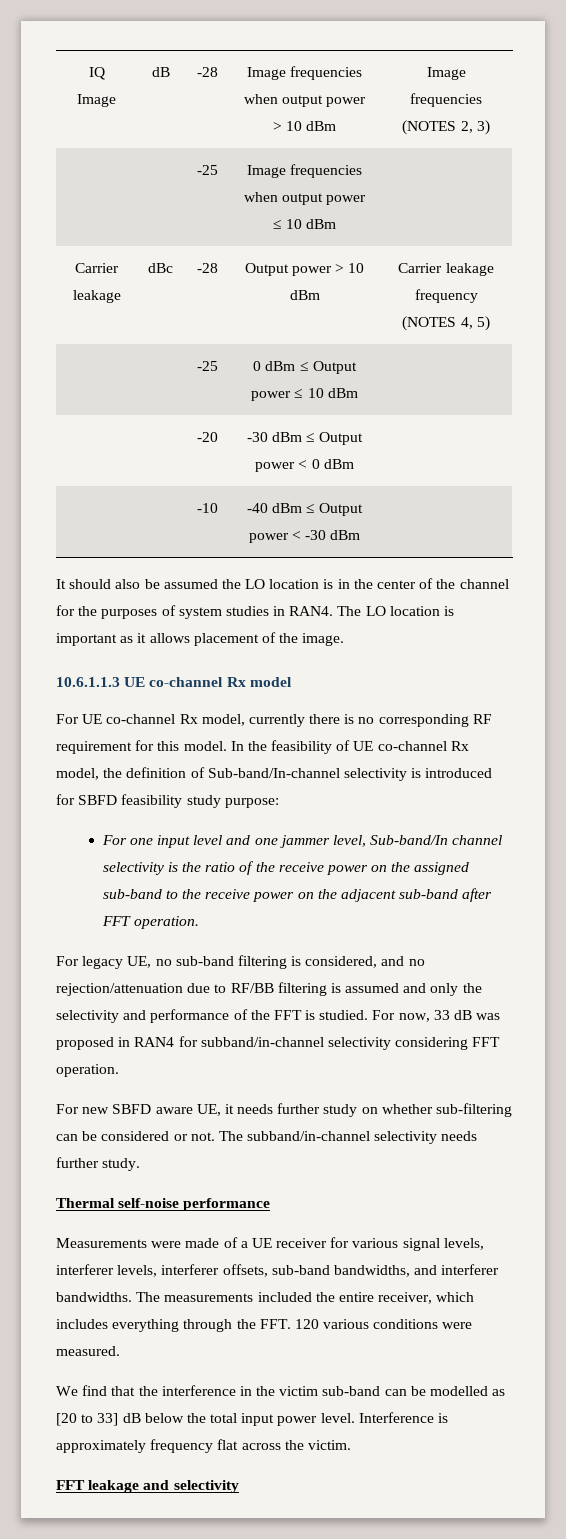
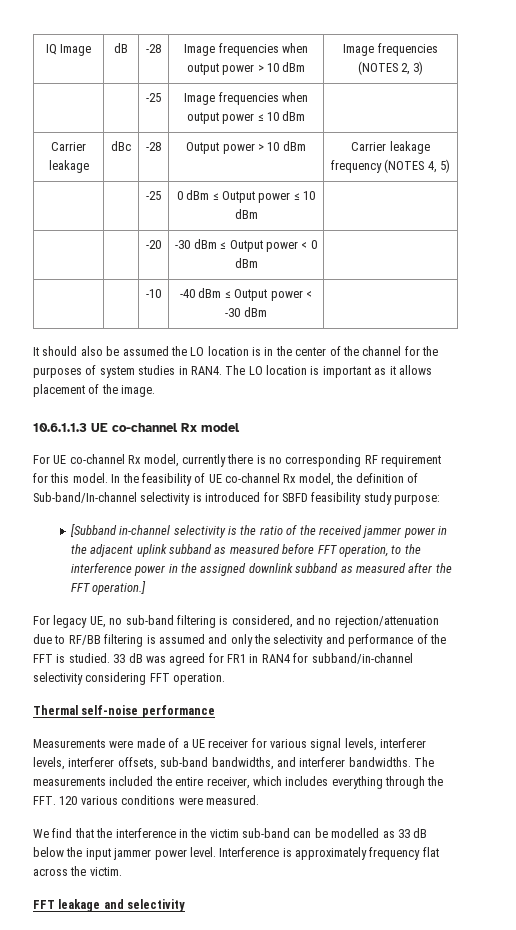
[101,835,503,848] For one input level and one jammer level, Sub-band/In channel -> [69,524,171,537] [Subband in-channel
[278,862,470,875] [102,888,493,902] [101,916,199,929] receive power on the assigned sub-band to the receive power on the adjacent sub-band after FFT operation. -> [318,525,448,538] [70,544,421,557] [70,563,452,576] [70,581,147,595] received jammer power in the adjacent uplink subband as measured before FFT operation, to the interference power in the assigned downlink subband as measured after the FFT operation.]
[372,1010,430,1022] For now, -> (110, 658) none
[56,1037,114,1050] proposed -> [169,653,246,666] agreed for FR1
[56,1103,513,1117] [56,1131,478,1144] [56,1157,141,1171] // For new SBFD aware UE, it needs further study on whether sub-filtering can be considered or not. The subband/in-channel selectivity needs further study. -> (226, 679) none
[56,1413,119,1426] [20 to 33] -> [397,829,410,838] 33
[210,1413,275,1426] total input -> [85,848,152,860] input jammer

